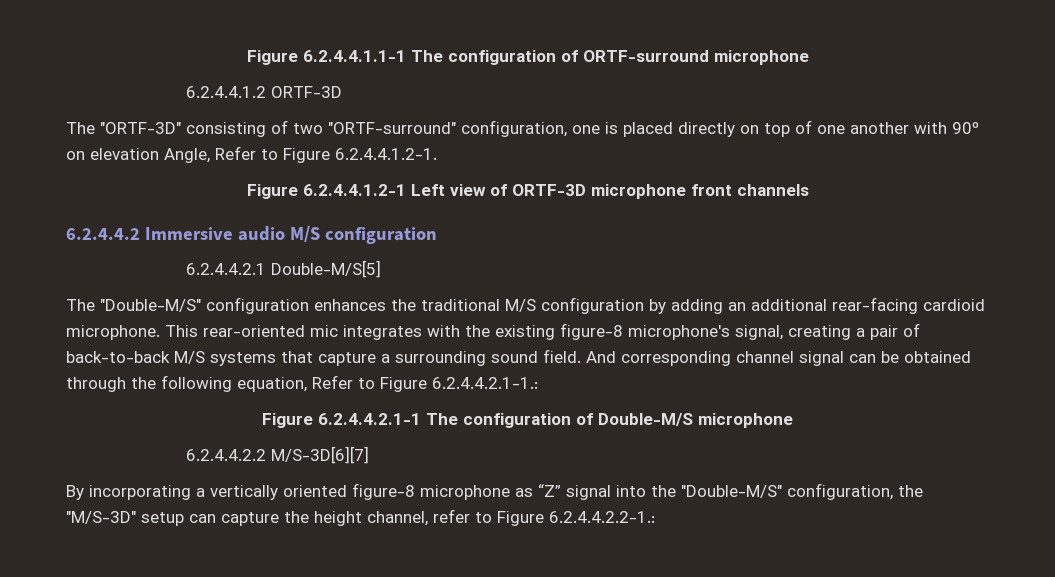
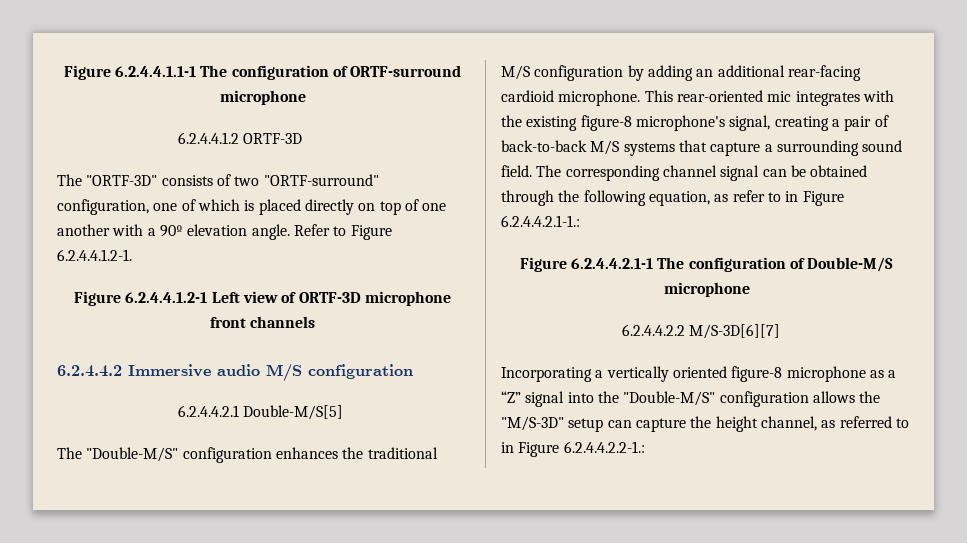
[186,122,266,137] consisting -> [161,175,213,186] consists
(600, 129) none -> [181,199,240,211] of which
[952,122,979,134] [66,148,210,163] 90º on elevation Angle, -> [147,224,290,240] a 90º elevation angle.
[586,351,616,363] And -> [536,165,562,177] The
[312,375,375,389] Refer to -> [714,190,799,202] as refer to in
[66,485,191,500] By incorporating -> [501,367,592,382] Incorporating
(533, 492) none -> [888,370,897,378] a
[787,483,893,500] configuration, -> [719,391,855,407] configuration allows
[433,509,492,523] refer to -> [821,416,909,428] [501,442,514,453] as referred to in

